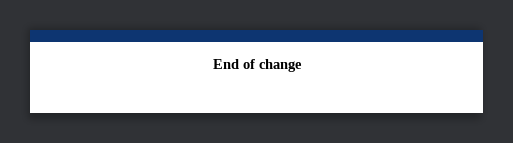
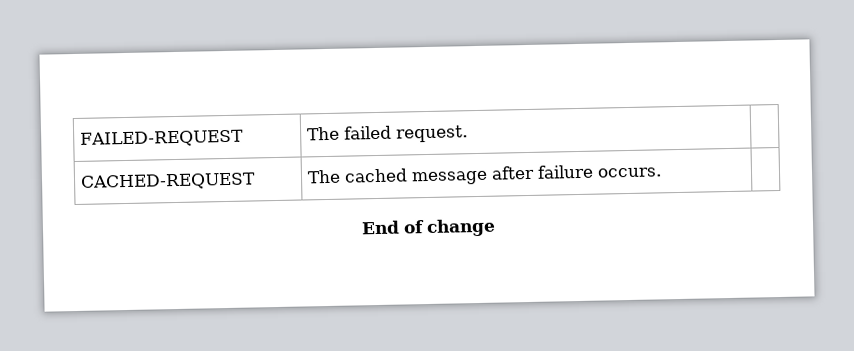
(212, 64) none -> [80,129,245,148] [307,125,469,143] [80,172,257,191] [307,164,663,186] FAILED-REQUEST | The failed request. | // CACHED-REQUEST | The cached message after failure occurs. | //

